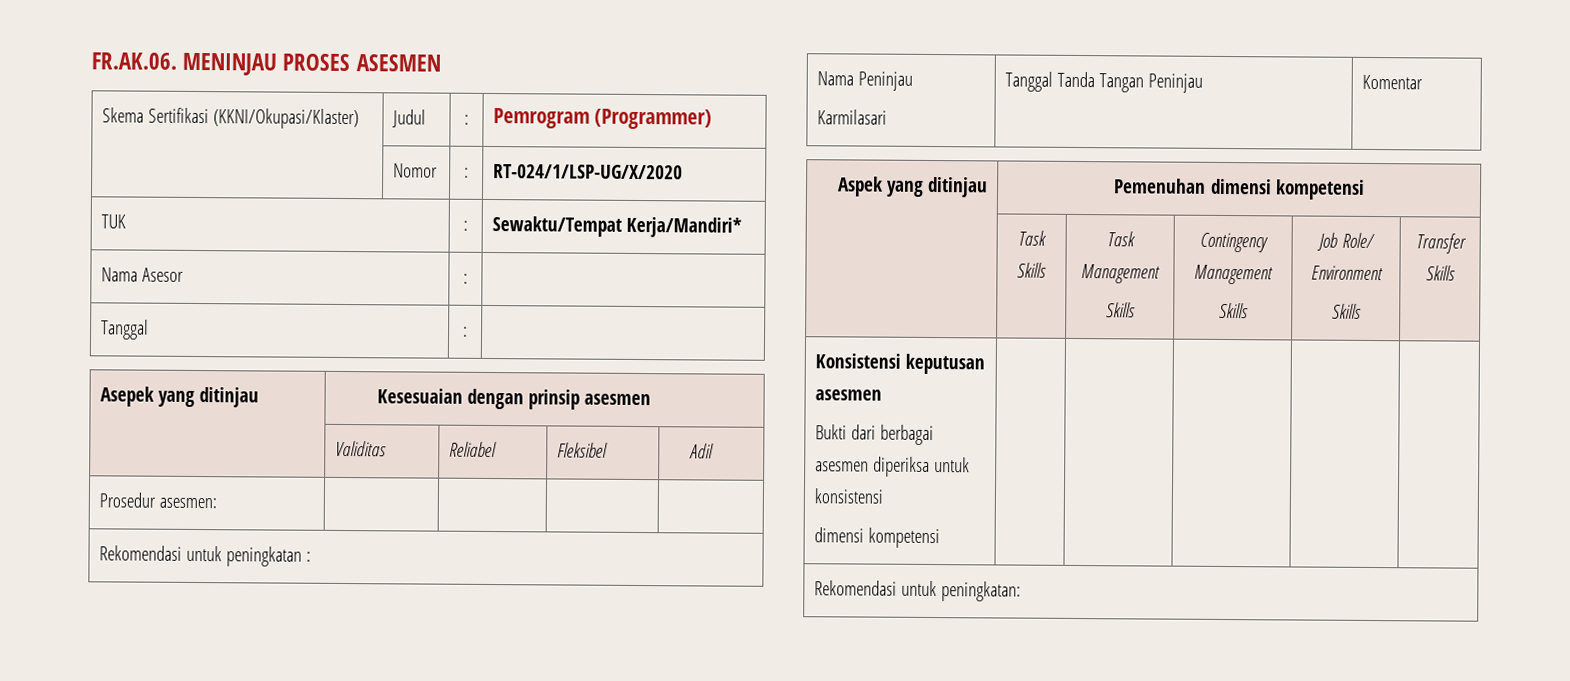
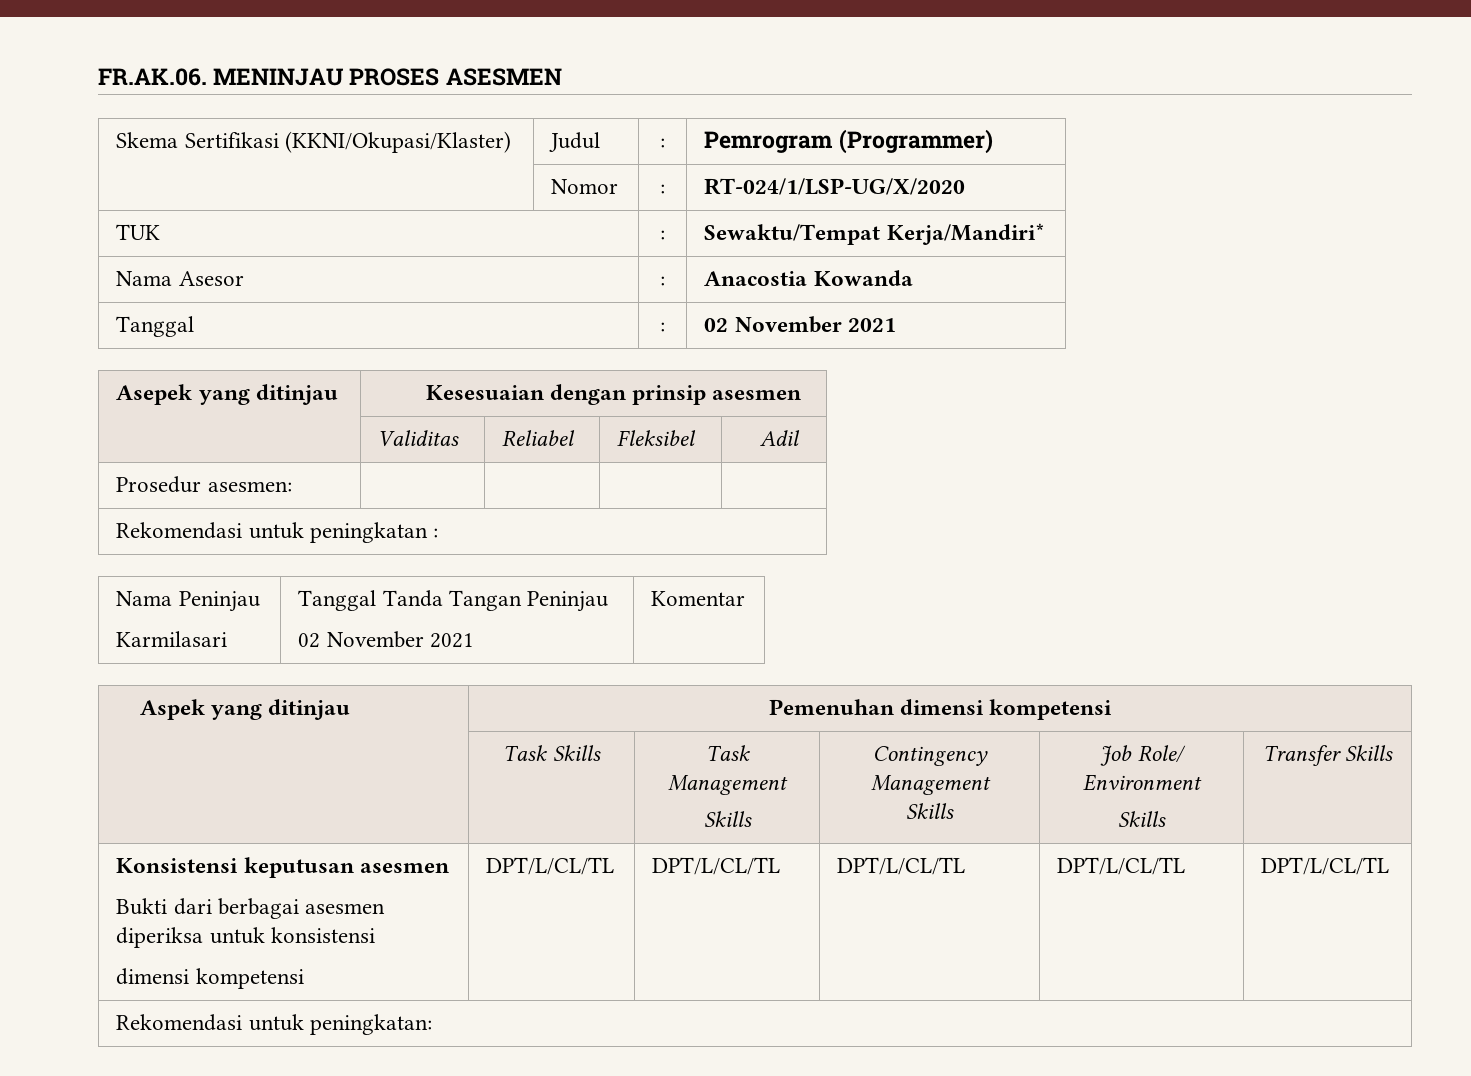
(468, 278) none -> [704,270,913,286] Anacostia Kowanda
(468, 331) none -> [704,316,896,333] 02 November 2021
(1203, 83) none -> [298,631,474,648] // 02 November 2021
(940, 538) | | | | -> [486,857,615,875] [652,857,781,875] [837,857,966,875] [1057,857,1186,875] [1261,857,1390,875] DPT/L/CL/TL | DPT/L/CL/TL | DPT/L/CL/TL | DPT/L/CL/TL | DPT/L/CL/TL

